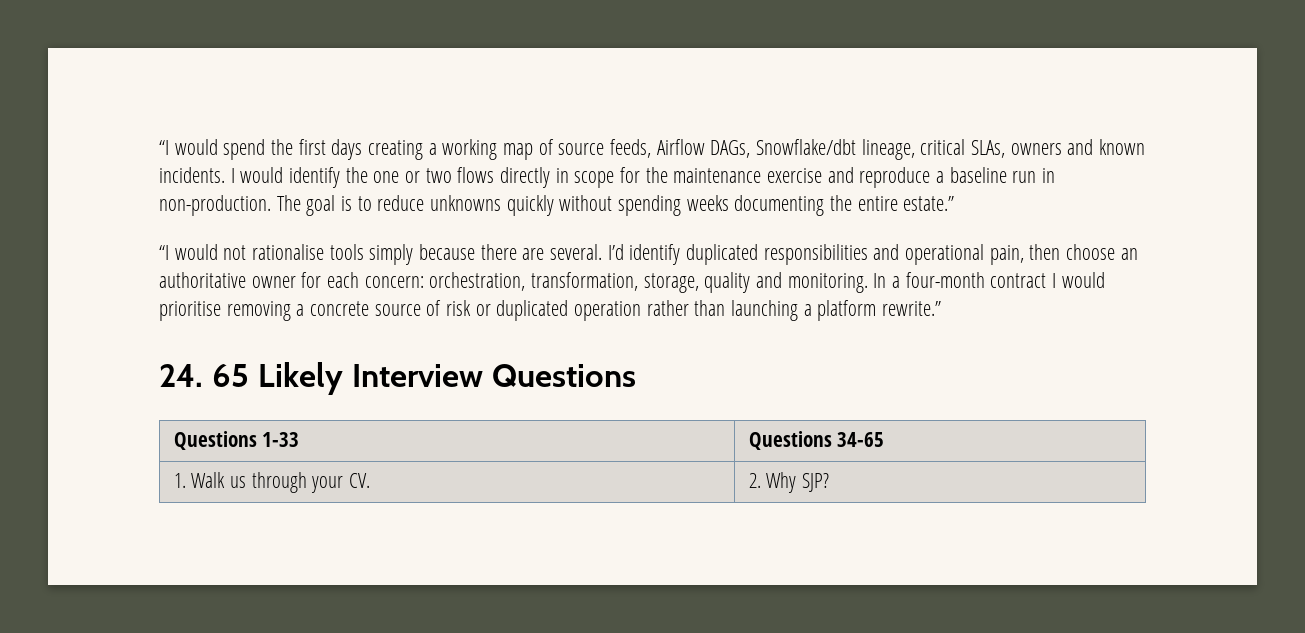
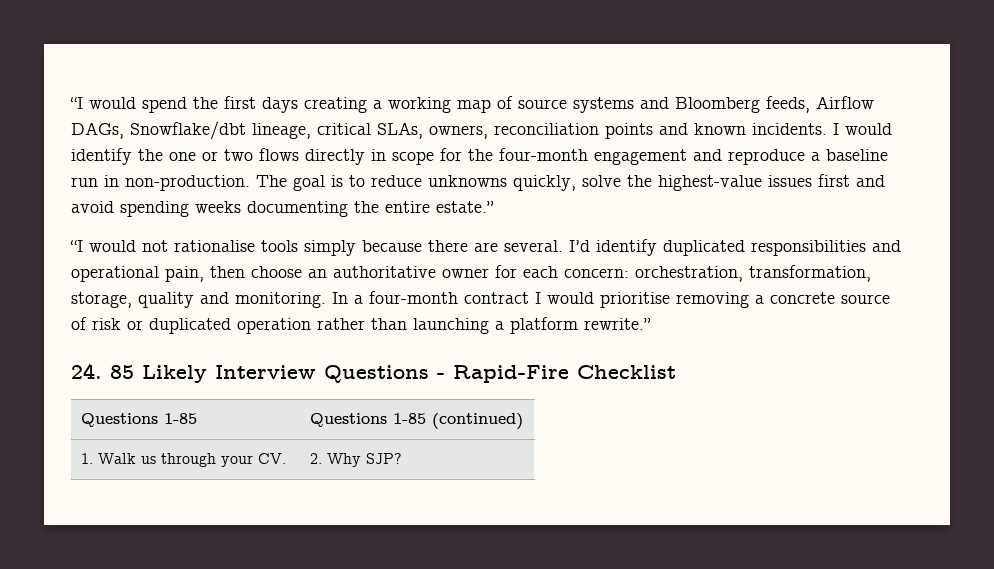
(605, 149) none -> [573,97,760,113] systems and Bloomberg
[1010,143,1062,155] owners -> [429,123,653,139] owners, reconciliation points
[673,168,823,183] maintenance exercise -> [499,148,687,165] four-month engagement
[506,195,613,216] quickly without -> [513,174,885,191] [71,201,114,213] quickly, solve the highest-value issues first and avoid
[211,364,249,387] 65 -> [110,365,134,379] 85
[173,431,300,450] [748,431,885,450] // Questions 1-33 | Questions 34-65 -> [437,365,676,383] [81,413,198,427] [310,413,524,430] - Rapid-Fire Checklist // Questions 1-85 | Questions 1-85 (continued)

